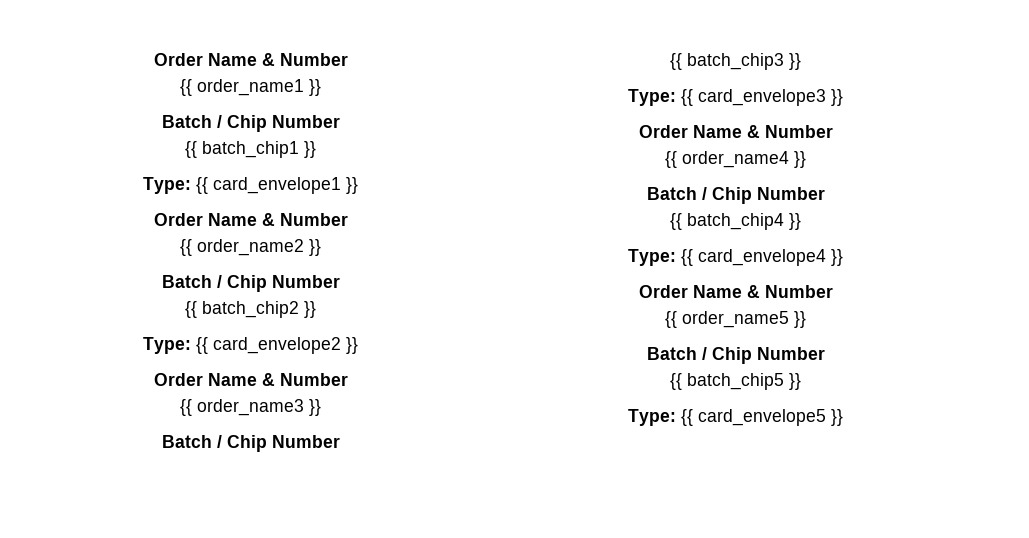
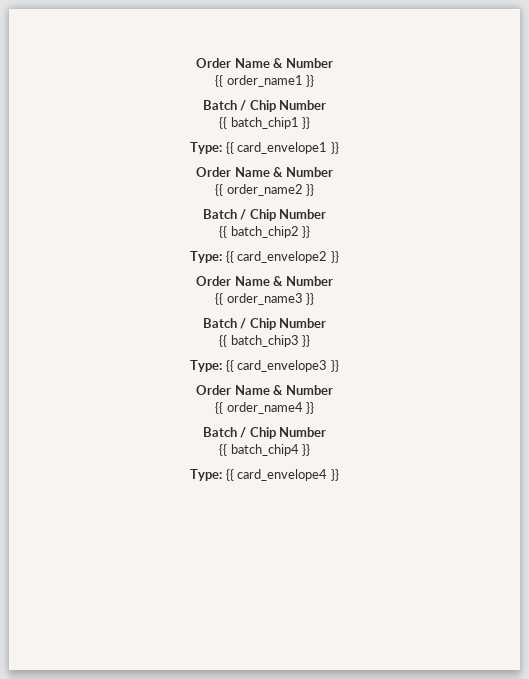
[638,285,833,298] [665,311,806,328] [646,347,825,364] [670,373,801,390] [628,409,843,426] // Order Name & Number // {{ order_name5 }} // Batch / Chip Number // {{ batch_chip5 }} // Type: {{ card_envelope5 }} -> (339, 475) none

